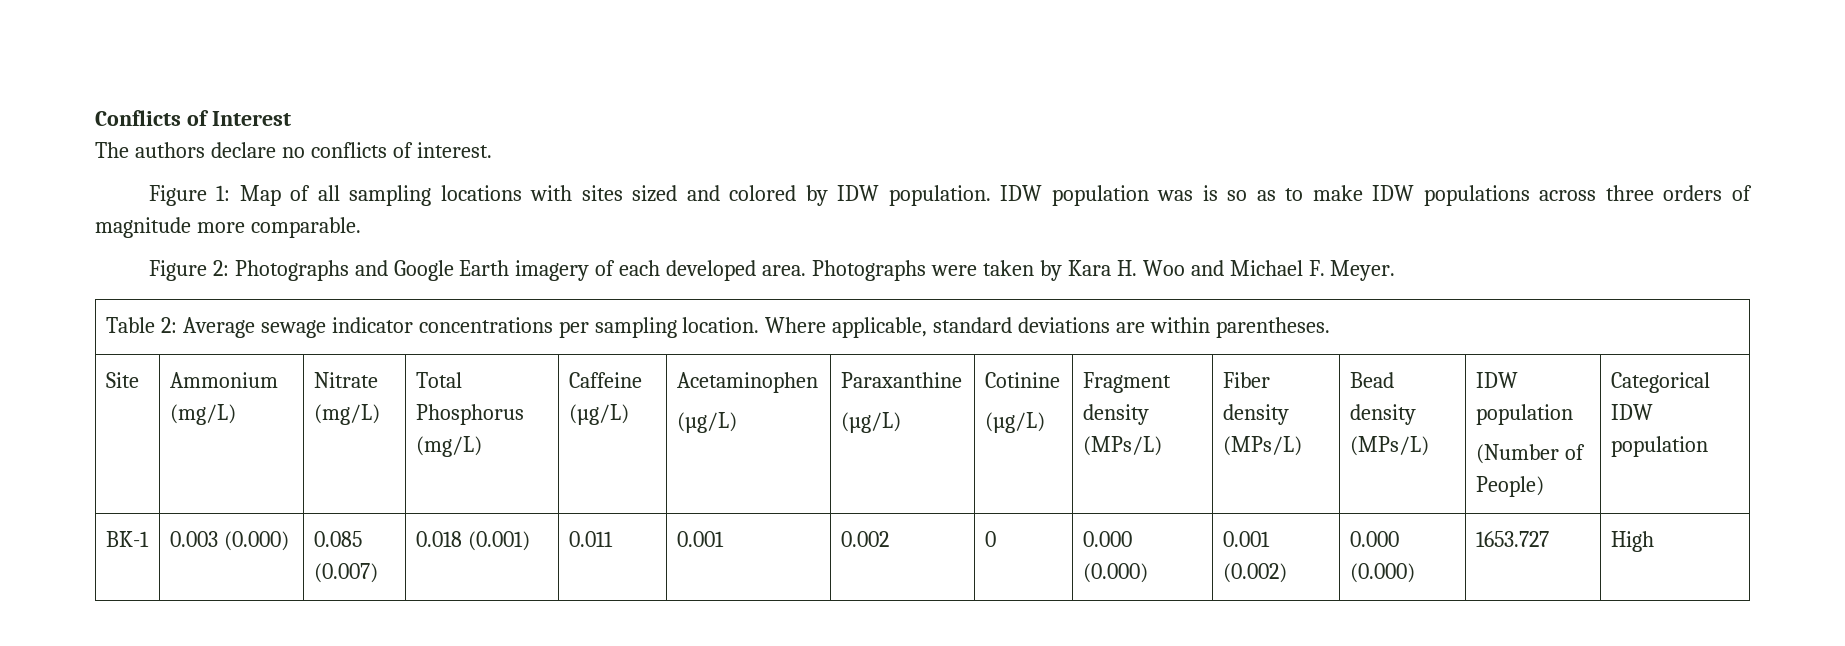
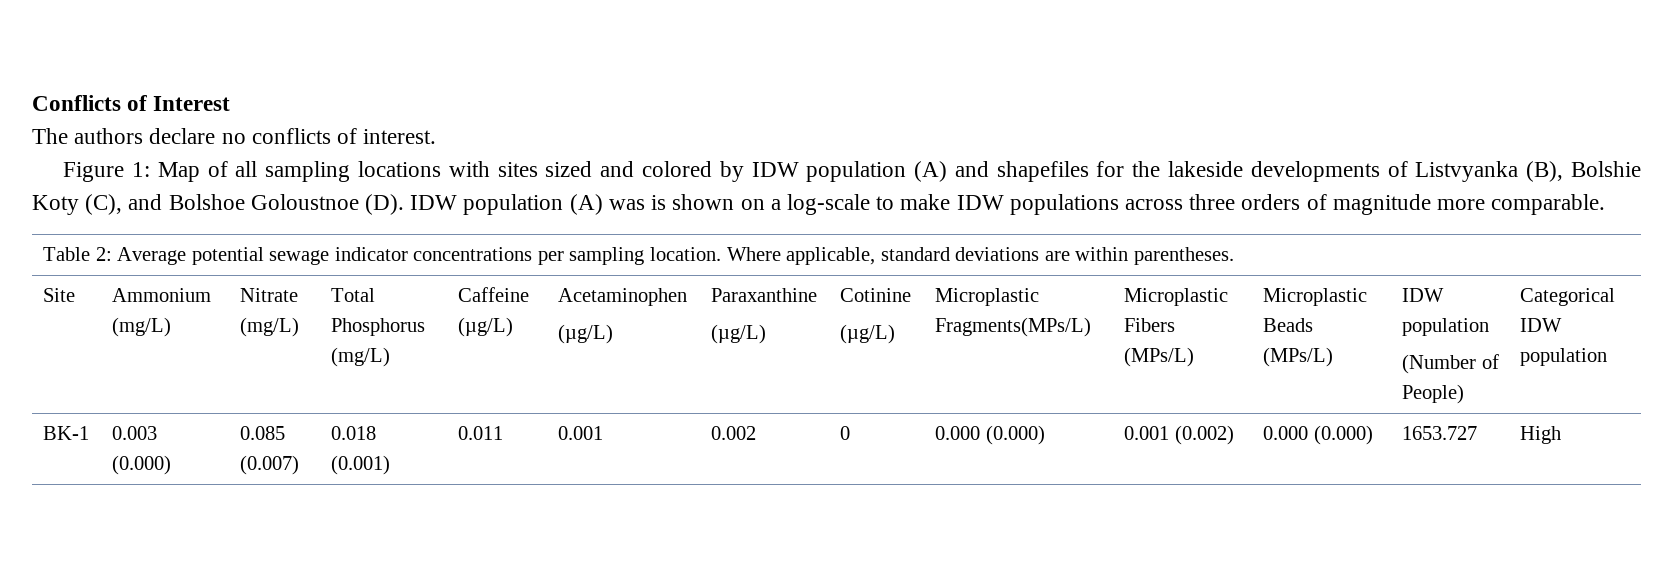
[888,185,1149,206] population. IDW population -> [806,161,1641,182] [32,194,603,215] population (A) and shapefiles for the lakeside developments of Listvyanka (B), Bolshie Koty (C), and Bolshoe Goloustnoe (D). IDW population (A)
[1227,190,1276,201] so as -> [672,194,870,215] shown on a log-scale
[148,260,1396,281] // Figure 2: Photographs and Google Earth imagery of each developed area. Photographs were taken by Kara H. Woo and Michael F. Meyer. -> (1606, 204) none
(255, 327) none -> [191,247,264,265] potential
[1082,372,1171,393] [1082,404,1149,425] [1082,436,1162,456] [1222,372,1270,388] [1222,404,1289,425] [1222,436,1302,456] [1349,372,1394,388] [1349,404,1416,425] Fragment density (MPs/L) | Fiber density (MPs/L) | Bead density -> [935,288,1040,306] [935,317,1092,337] [1124,288,1229,306] [1124,318,1176,332] [1124,347,1195,367] [1263,288,1368,306] [1263,318,1314,332] Microplastic Fragments(MPs/L) | Microplastic Fibers (MPs/L) | Microplastic Beads

